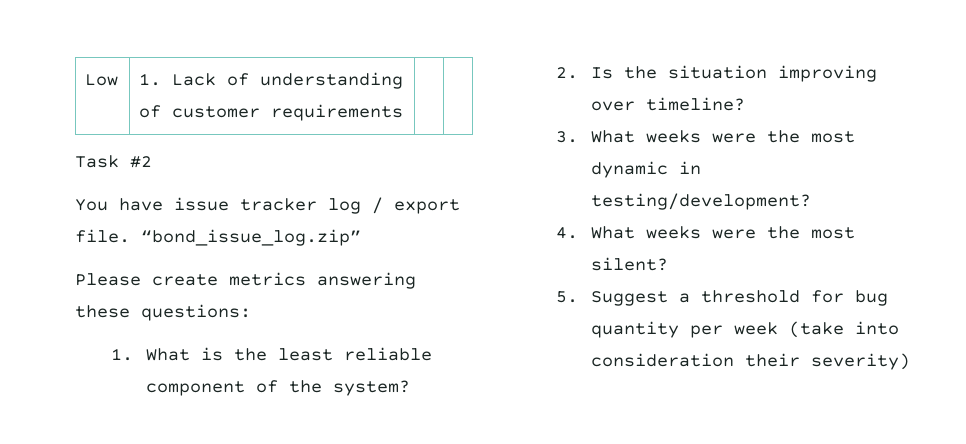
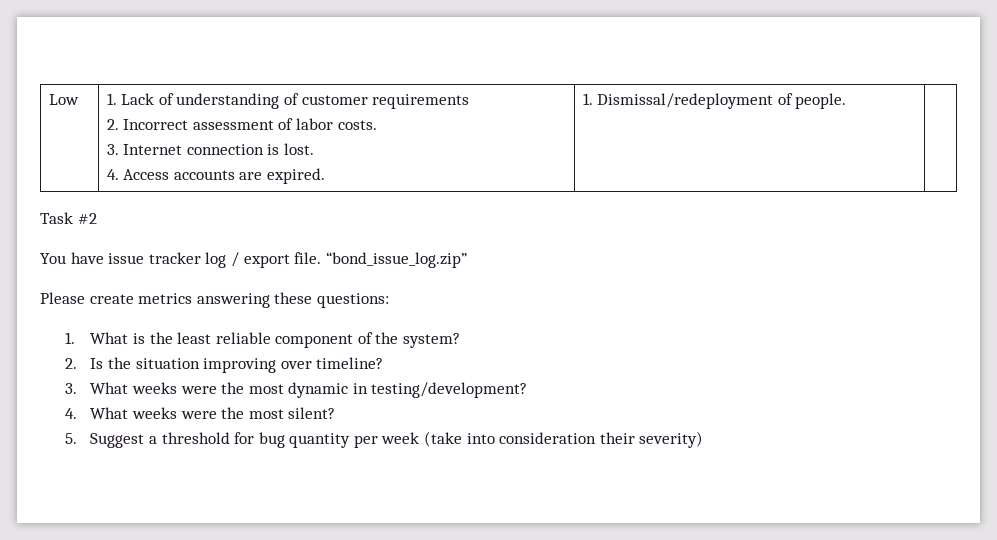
(404, 112) | -> [106,118,377,130] [106,143,315,155] [106,168,326,184] [582,93,847,109] // 2. Incorrect assessment of labor costs. // 3. Internet connection is lost. // 4. Access accounts are expired. | 1. Dismissal/redeployment of people.

